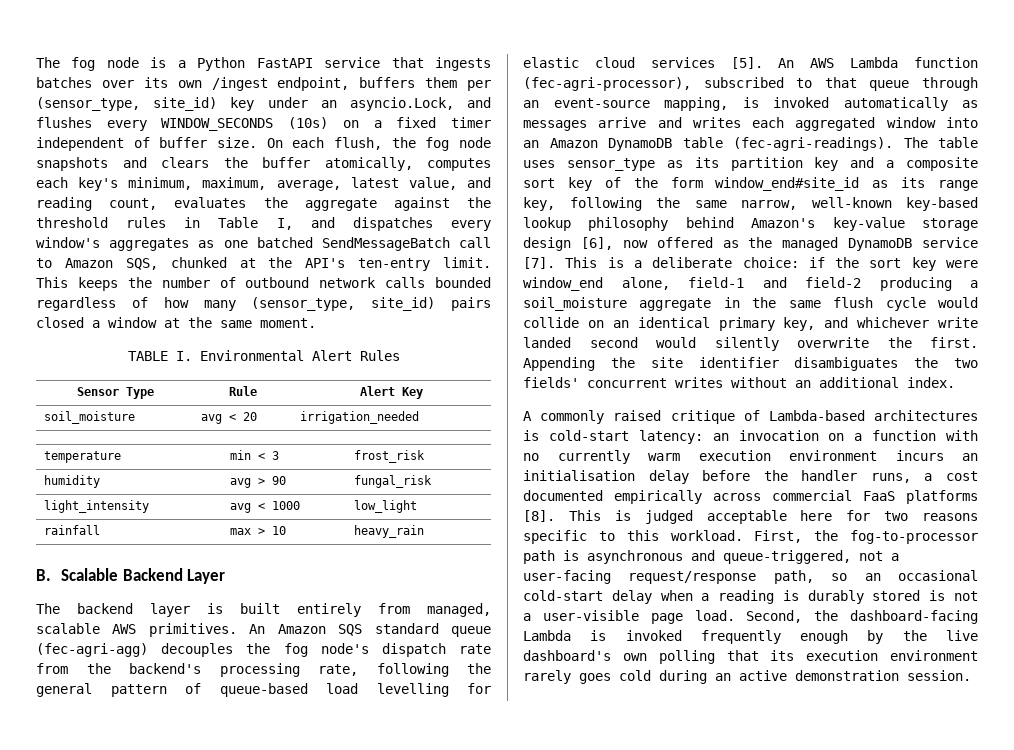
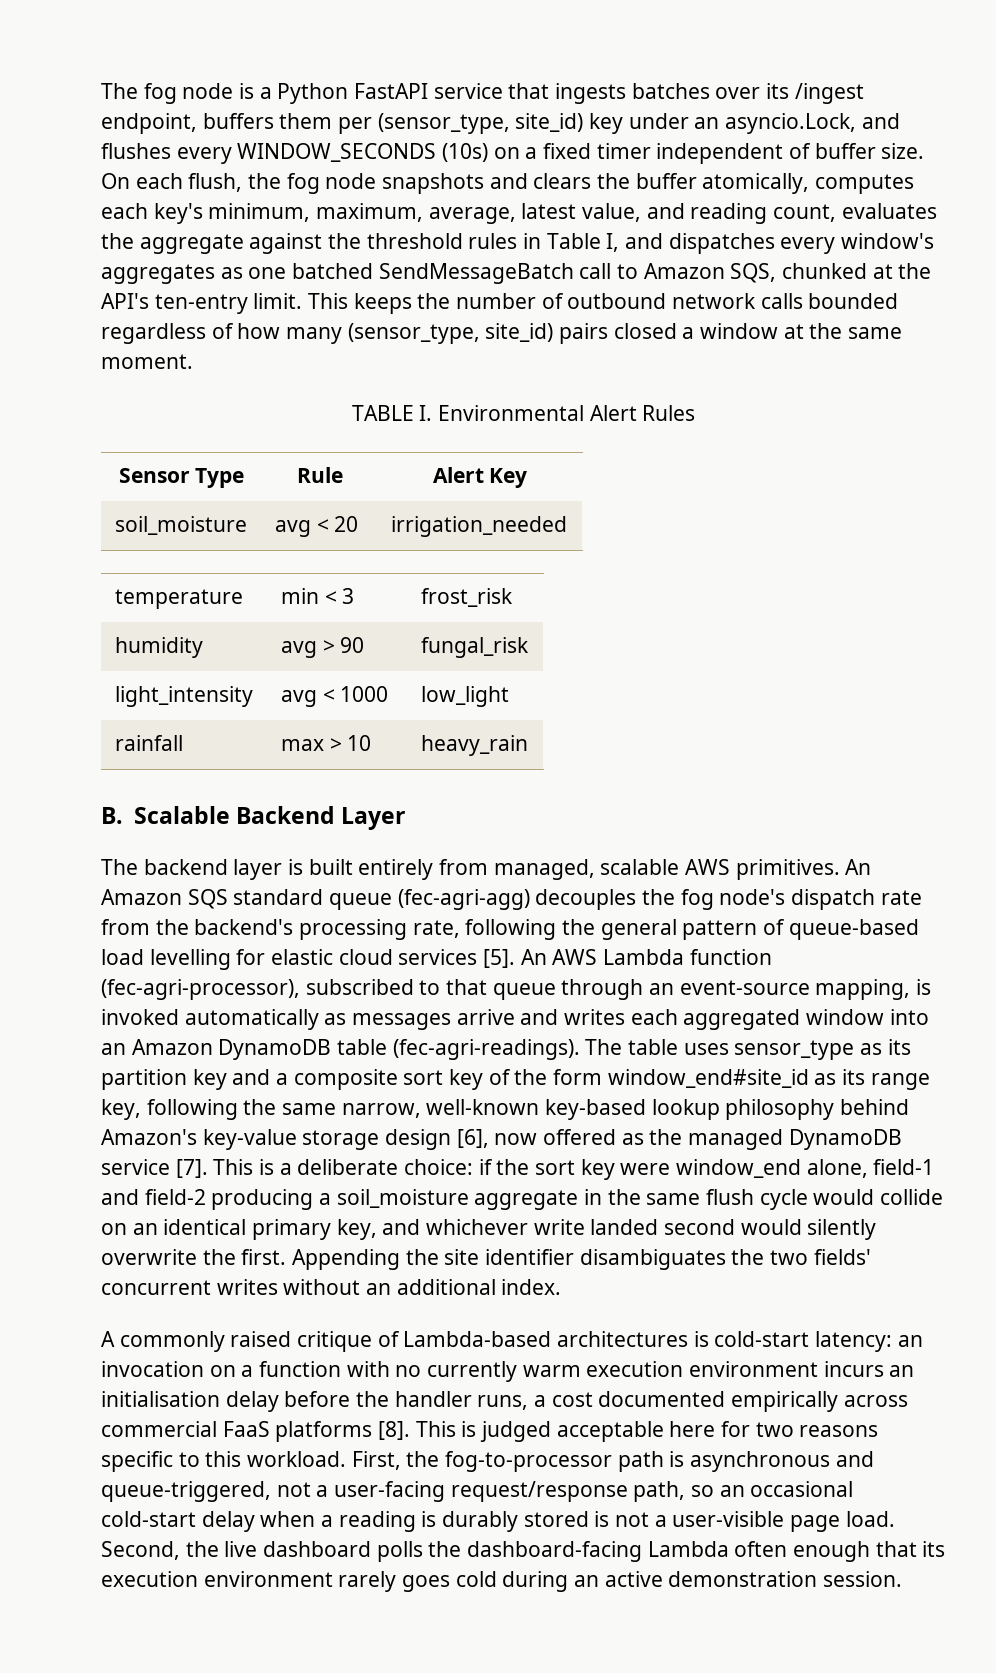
[177,80,202,88] own -> (790, 91) none
[850,610,978,624] [523,630,978,644] [523,650,715,664] dashboard-facing Lambda is invoked frequently enough by the live dashboard's own polling -> [224,1541,871,1562] live dashboard polls the dashboard-facing Lambda often enough

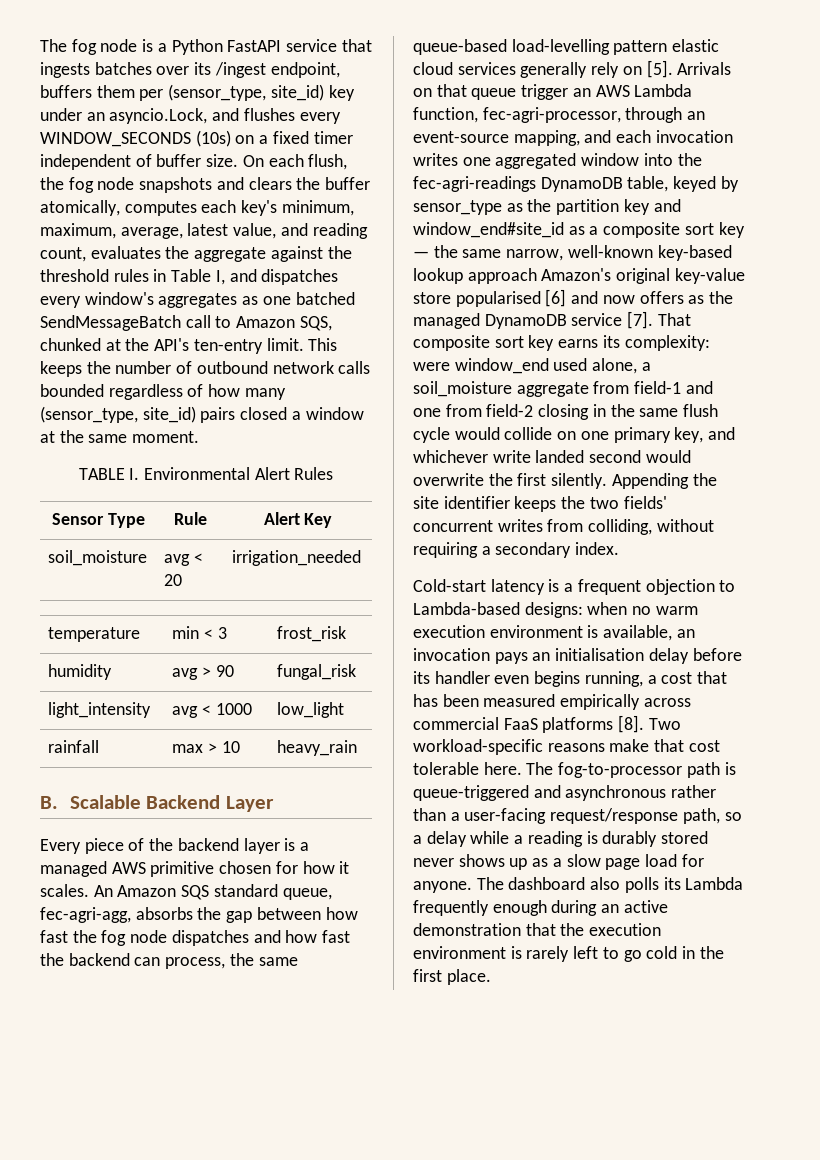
[101,859,872,880] [101,889,922,910] [101,919,919,940] [101,949,772,970] [101,979,932,1000] [101,1009,929,1030] [101,1039,729,1060] The backend layer is built entirely from managed, scalable AWS primitives. An Amazon SQS standard queue (fec-agri-agg) decouples the fog node's dispatch rate from the backend's processing rate, following the general pattern of queue-based load levelling for elastic cloud services [5]. An AWS Lambda function (fec-agri-processor), subscribed to that queue through an event-source mapping, is invoked automatically as messages arrive and writes each aggregated window into an Amazon DynamoDB table (fec-agri-readings). The table uses -> [40,838,310,854] [40,861,350,877] [40,884,332,900] [40,907,358,923] [40,930,351,946] [40,953,298,969] [413,39,720,55] [413,60,732,78] [413,84,693,100] [413,107,706,123] [413,130,733,146] [413,153,702,169] [413,176,739,192] Every piece of the backend layer is a managed AWS primitive chosen for how it scales. An Amazon SQS standard queue, fec-agri-agg, absorbs the gap between how fast the fog node dispatches and how fast the backend can process, the same queue-based load-levelling pattern elastic cloud services generally rely on [5]. Arrivals on that queue trigger an AWS Lambda function, fec-agri-processor, through an event-source mapping, and each invocation writes one aggregated window into the fec-agri-readings DynamoDB table, keyed by
[887,1039,911,1055] its -> [527,199,552,212] the
(271, 1077) none -> [413,222,585,238] window_end#site_id as
[488,1069,930,1090] [101,1099,238,1120] of the form window_end#site_id as its range key, following -> [413,251,429,258] —
[725,1099,910,1120] [101,1129,617,1150] philosophy behind Amazon's key-value storage design [6], now offered -> [467,268,745,284] [413,289,684,307] approach Amazon's original key-value store popularised [6] and now offers
[213,1159,935,1180] [101,1189,579,1210] This is a deliberate choice: if the sort key were window_end alone, field-1 and field-2 producing a soil_moisture aggregate -> [657,313,691,326] [413,335,710,351] [413,358,651,374] [413,381,713,397] [413,404,590,420] That composite sort key earns its complexity: were window_end used alone, a soil_moisture aggregate from field-1 and one from field-2 closing
[132,1219,247,1235] an identical -> [580,431,609,440] one
[807,1219,877,1240] silently -> (691, 456) none
[241,1249,287,1265] first. -> [517,473,608,489] first silently.
[579,1249,726,1270] disambiguates -> [514,496,557,512] keeps
[283,1279,562,1295] [101,1331,923,1352] [101,1361,915,1382] [101,1391,726,1412] without an additional index. // A commonly raised critique of Lambda-based architectures is cold-start latency: an invocation on a function with no currently warm execution environment incurs an initialisation delay before the handler runs, a cost documented -> [547,519,714,535] [413,542,620,558] [413,579,736,595] [413,602,698,618] [413,625,695,641] [413,648,742,664] [413,671,728,687] [413,694,556,707] from colliding, without requiring a secondary index. // Cold-start latency is a frequent objection to Lambda-based designs: when no warm execution environment is available, an invocation pays an initialisation delay before its handler even begins running, a cost that has been measured
[415,1421,879,1442] [101,1451,874,1472] [101,1481,311,1502] This is judged acceptable here for two reasons specific to this workload. First, the fog-to-processor path is asynchronous and queue-triggered, not -> [648,718,681,730] [413,739,720,755] [413,762,736,778] [413,785,717,801] [413,808,446,821] Two workload-specific reasons make that cost tolerable here. The fog-to-processor path is queue-triggered and asynchronous rather than
[719,1481,854,1497] [101,1511,316,1532] an occasional cold-start delay when -> [413,831,510,847] a delay while
[594,1511,895,1532] [101,1541,946,1562] [101,1571,903,1592] is not a user-visible page load. Second, the live dashboard polls the dashboard-facing Lambda often enough that its execution environment rarely goes cold during an active demonstration session. -> [413,854,704,870] [413,877,744,893] [413,900,668,916] [413,923,662,936] [413,946,724,962] [413,969,491,985] never shows up as a slow page load for anyone. The dashboard also polls its Lambda frequently enough during an active demonstration that the execution environment is rarely left to go cold in the first place.

